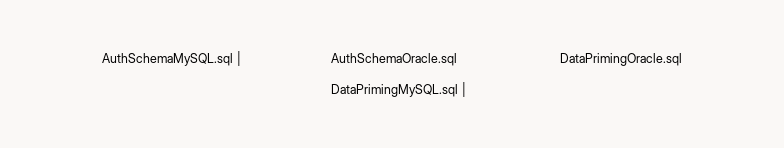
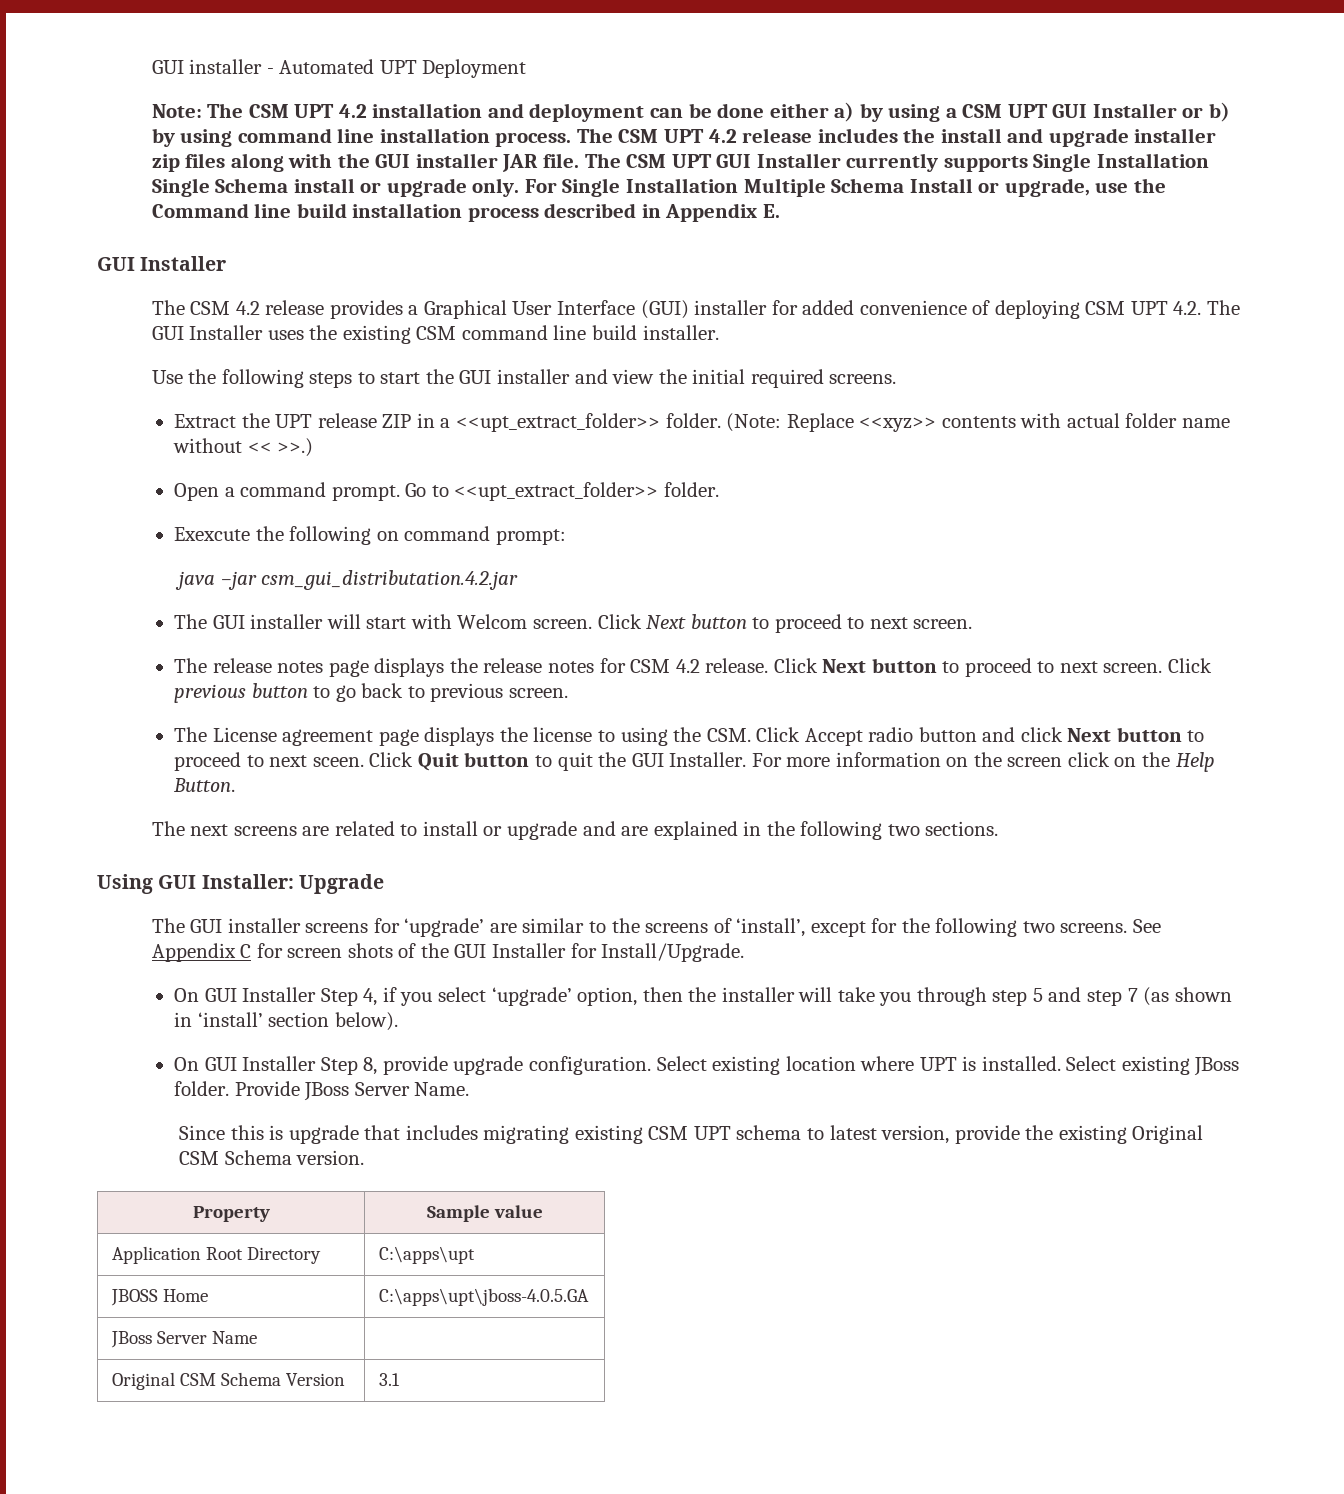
[102,51,458,66] [331,82,466,97] [560,53,683,66] AuthSchemaMySQL.sql | AuthSchemaOracle.sql // DataPrimingMySQL.sql | DataPrimingOracle.sql -> [151,59,527,78] [151,102,1230,122] [151,128,1217,147] [151,153,1209,172] [151,178,1166,197] [151,203,781,222] [97,256,227,271] [151,300,1240,319] [151,325,719,344] [151,369,897,388] [174,413,1230,432] [173,438,314,457] [174,482,720,501] [174,526,566,545] [175,570,519,590] [174,614,973,633] [174,658,1212,677] [174,683,569,703] [174,727,1205,746] [174,752,1215,772] [173,778,236,792] [151,821,999,840] [97,874,384,894] [151,918,1161,937] [151,943,745,962] [174,987,1232,1006] [174,1012,398,1031] [174,1056,1240,1076] [174,1081,470,1101] [179,1125,1204,1144] [179,1150,365,1165] [192,1206,270,1222] [426,1205,543,1222] [111,1246,321,1264] [378,1246,475,1264] [110,1289,208,1306] [378,1288,589,1306] [110,1331,257,1348] [111,1372,345,1390] [378,1373,400,1386] GUI installer - Automated UPT Deployment // Note: The CSM UPT 4.2 installation and deployment can be done either a) by using a CSM UPT GUI Installer or b) by using command line installation process. The CSM UPT 4.2 release includes the install and upgrade installer zip files along with the GUI installer JAR file. The CSM UPT GUI Installer currently supports Single Installation Single Schema install or upgrade only. For Single Installation Multiple Schema Install or upgrade, use the Command line build installation process described in Appendix E. // GUI Installer // The CSM 4.2 release provides a Graphical User Interface (GUI) installer for added convenience of deploying CSM UPT 4.2. The GUI Installer uses the existing CSM command line build installer. // Use the following steps to start the GUI installer and view the initial required screens. // Extract the UPT release ZIP in a <<upt_extract_folder>> folder. (Note: Replace <<xyz>> contents with actual folder name without << >>.) // Open a command prompt. Go to <<upt_extract_folder>> folder. // Exexcute the following on command prompt: // java –jar csm_gui_distributation.4.2.jar // The GUI installer will start with Welcom screen. Click Next button to proceed to next screen. // The release notes page displays the release notes for CSM 4.2 release. Click Next button to proceed to next screen. Click previous button to go back to previous screen. // The License agreement page displays the license to using the CSM. Click Accept radio button and click Next button to proceed to next sceen. Click Quit button to quit the GUI Installer. For more information on the screen click on the Help Button. // The next screens are related to install or upgrade and are explained in the following two sections. // Using GUI Installer: Upgrade // The GUI installer screens for ‘upgrade’ are similar to the screens of ‘install’, except for the following two screens. See Appendix C for screen shots of the GUI Installer for Install/Upgrade. // On GUI Installer Step 4, if you select ‘upgrade’ option, then the installer will take you through step 5 and step 7 (as shown in ‘install’ section below). // On GUI Installer Step 8, provide upgrade configuration. Select existing location where UPT is installed. Select existing JBoss folder. Provide JBoss Server Name. // Since this is upgrade that includes migrating existing CSM UPT schema to latest version, provide the existing Original CSM Schema version. // Property | Sample value // Application Root Directory | C:\apps\upt // JBOSS Home | C:\apps\upt\jboss-4.0.5.GA // JBoss Server Name | // Original CSM Schema Version | 3.1

